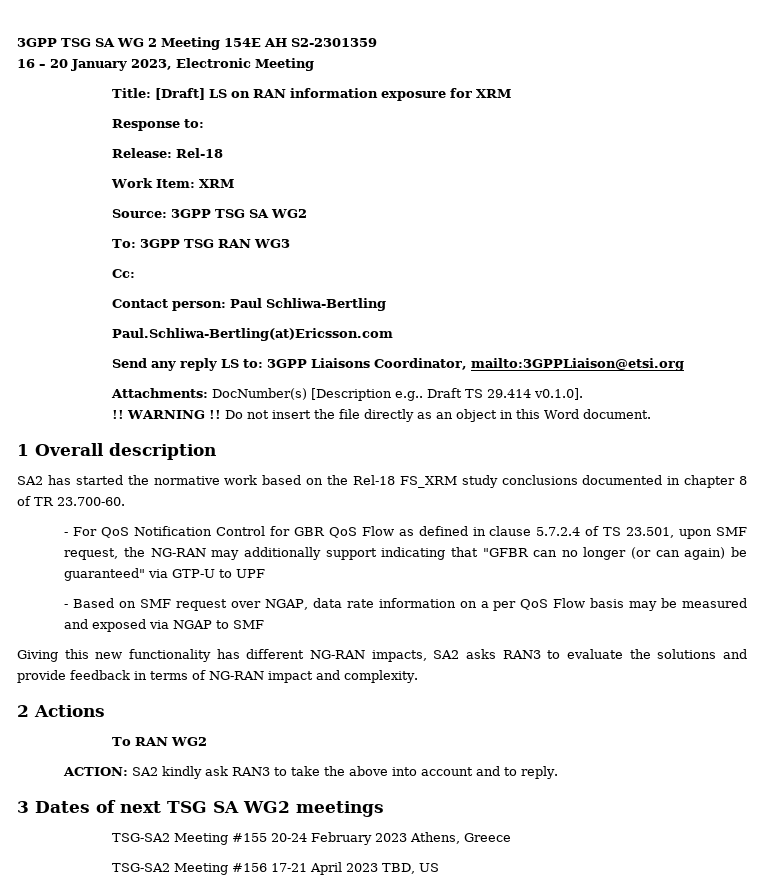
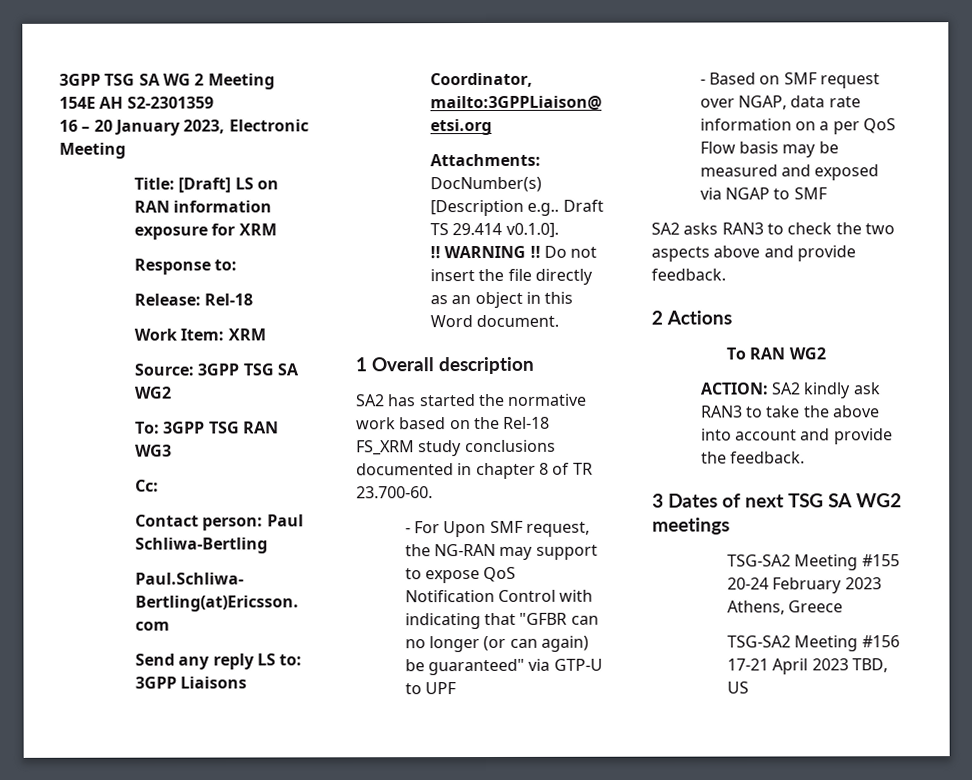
[101,526,713,539] QoS Notification Control for GBR QoS Flow as defined in clause 5.7.2.4 of TS 23.501, upon -> [443,520,487,538] Upon
[243,547,377,560] additionally support -> [535,544,598,560] [404,566,517,584] [404,589,594,603] support to expose QoS Notification Control with
[17,649,747,662] [17,670,418,683] Giving this new functionality has different NG-RAN impacts, SA2 asks RAN3 to evaluate the solutions and provide feedback in terms of NG-RAN impact and complexity. -> [651,222,895,235] [651,245,856,262] [651,268,726,281] SA2 asks RAN3 to check the two aspects above and provide feedback.
[504,766,559,779] to reply. -> [833,428,893,445] [700,451,806,464] provide the feedback.

